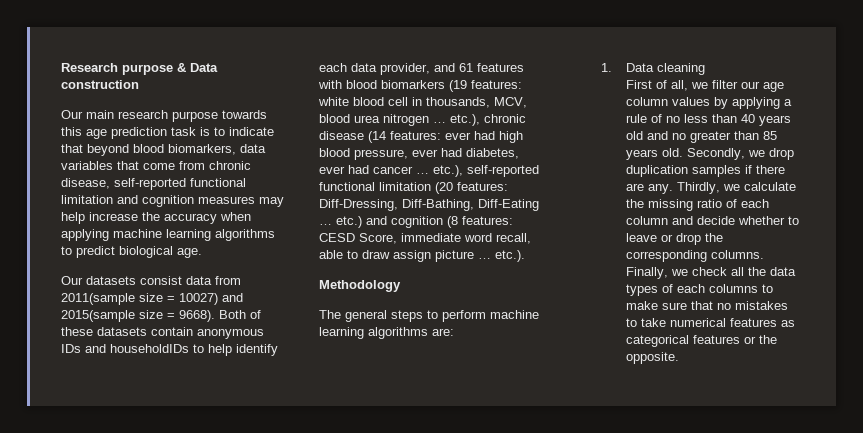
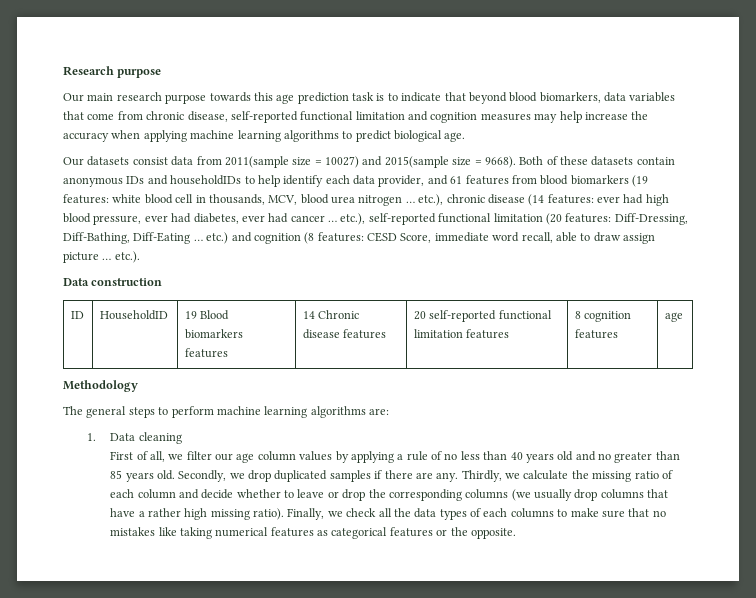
[177,63,218,72] [61,80,139,89] & Data construction -> (162, 73) none
[318,80,342,89] with -> [511,175,537,184] from
(525, 256) none -> [63,278,163,286] [70,311,84,319] [99,310,168,320] [184,310,230,320] [184,329,243,339] [184,348,228,358] [302,310,360,319] [302,329,387,339] [413,310,552,322] [413,329,510,339] [574,311,632,322] [574,329,618,339] [664,312,683,322] // Data construction // ID | HouseholdID | 19 Blood biomarkers features | 14 Chronic disease features | 20 self-reported functional limitation features | 8 cognition features | age
[625,165,688,177] duplication -> [274,470,328,482] duplicated
[710,250,764,259] columns. -> [465,489,669,501] [110,508,285,520] columns (we usually drop columns that have a rather high missing ratio).
[625,318,666,327] to take -> [158,527,212,539] like taking

